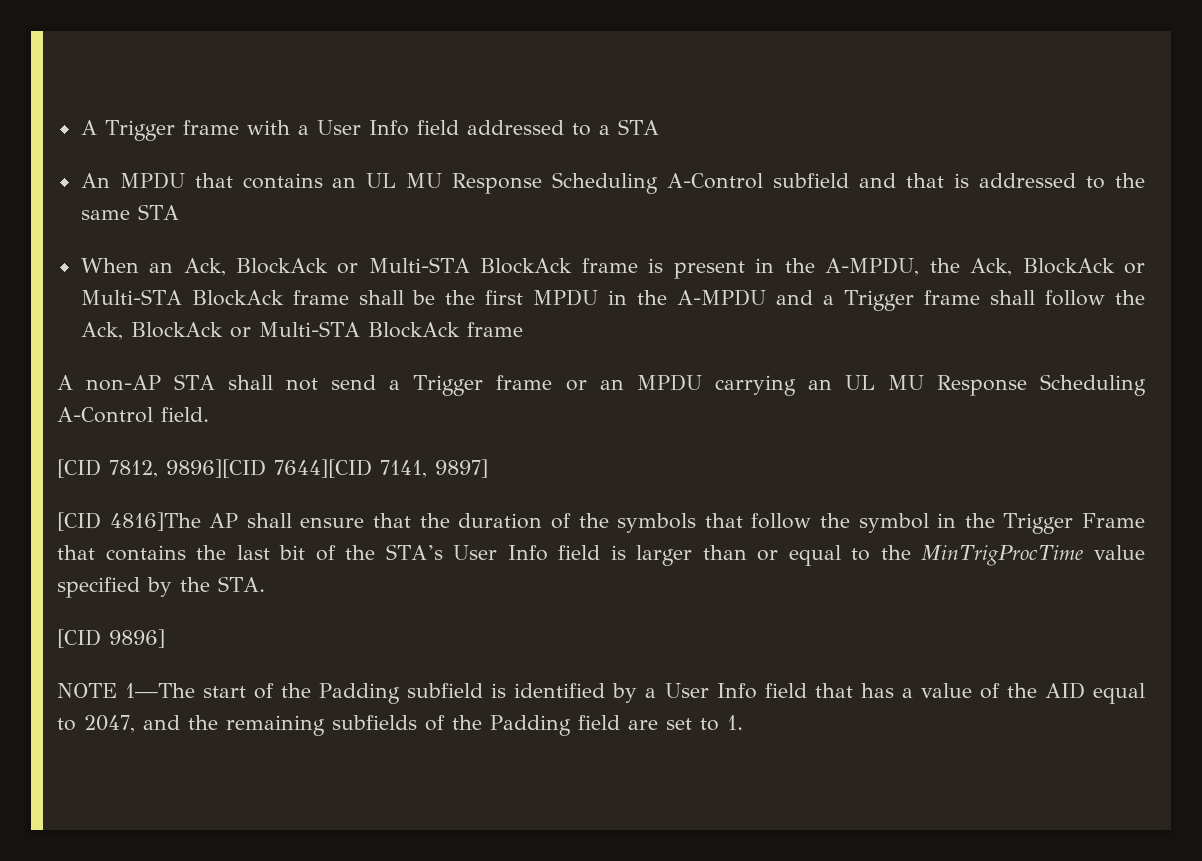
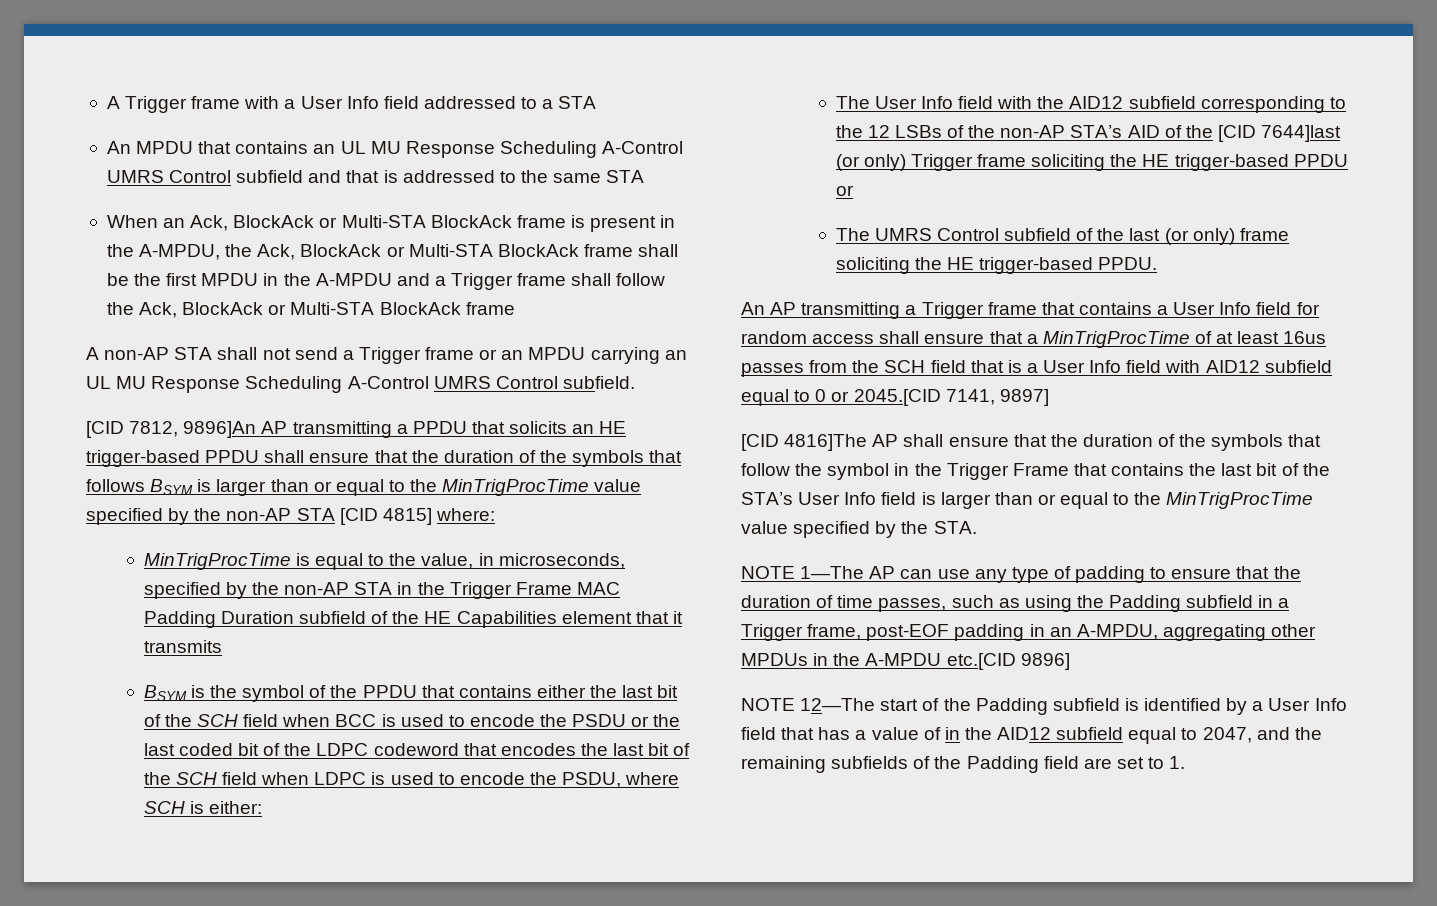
(764, 181) none -> [106,170,232,183] UMRS Control
[161,407,209,422] field. -> [433,376,635,389] UMRS Control subfield.
[166,459,372,478] 9896][CID 7644][CID -> [183,421,627,438] [86,450,683,467] [86,479,642,496] [86,508,495,525] [143,553,625,570] [143,582,620,599] [143,611,683,628] [143,640,222,653] [143,685,679,702] [143,714,681,727] [143,743,691,756] [143,772,680,788] [143,801,263,814] [835,96,1346,113] [835,125,1342,142] [835,154,1348,171] [835,185,854,196] [835,228,1289,245] [835,257,1158,274] [741,302,1320,319] [741,331,1327,348] [741,360,1332,377] [741,389,941,406] 9896]An AP transmitting a PPDU that solicits an HE trigger-based PPDU shall ensure that the duration of the symbols that follows BSYM is larger than or equal to the MinTrigProcTime value specified by the non-AP STA [CID 4815] where: // MinTrigProcTime is equal to the value, in microseconds, specified by the non-AP STA in the Trigger Frame MAC Padding Duration subfield of the HE Capabilities element that it transmits // BSYM is the symbol of the PPDU that contains either the last bit of the SCH field when BCC is used to encode the PSDU or the last coded bit of the LDPC codeword that encodes the last bit of the SCH field when LDPC is used to encode the PSDU, where SCH is either: // The User Info field with the AID12 subfield corresponding to the 12 LSBs of the non-AP STA’s AID of the [CID 7644]last (or only) Trigger frame soliciting the HE trigger-based PPDU or // The UMRS Control subfield of the last (or only) frame soliciting the HE trigger-based PPDU. // An AP transmitting a Trigger frame that contains a User Info field for random access shall ensure that a MinTrigProcTime of at least 16us passes from the SCH field that is a User Info field with AID12 subfield equal to 0 or 2045.[CID
[57,629,101,648] [CID -> [741,566,1301,583] [741,595,1290,612] [741,624,1317,641] [741,653,1016,670] NOTE 1—The AP can use any type of padding to ensure that the duration of time passes, such as using the Padding subfield in a Trigger frame, post-EOF padding in an A-MPDU, aggregating other MPDUs in the A-MPDU etc.[CID
[125,683,196,698] 1—The -> [800,698,876,711] 12—The
[1006,682,1085,699] the AID -> [944,727,1124,740] in the AID12 subfield

